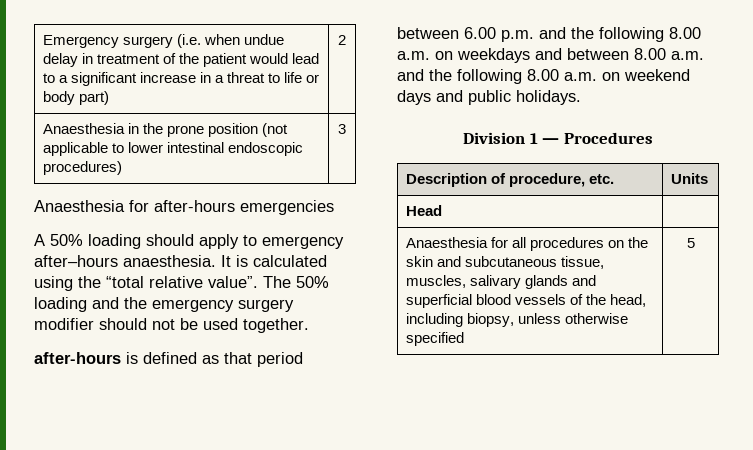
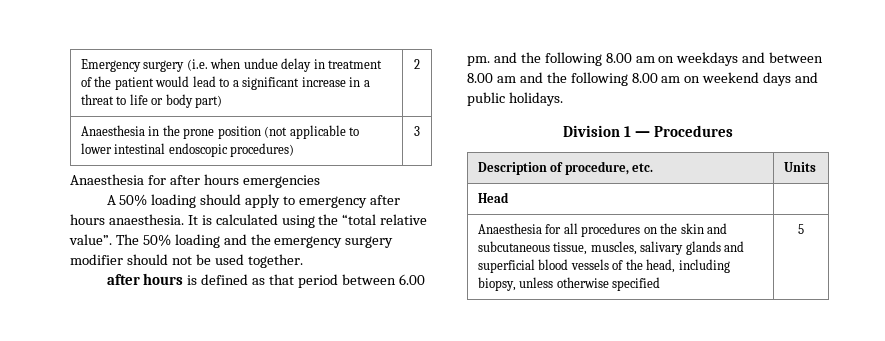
[154,200,235,212] after-hours -> [169,174,239,185] after hours
[34,255,118,267] after–hours -> [369,195,400,205] [70,214,105,225] after hours
[34,352,121,364] after-hours -> [106,273,184,285] after hours
[501,27,701,42] [397,51,430,60] p.m. and the following 8.00 a.m. -> [467,52,655,66] pm. and the following 8.00 am
[671,51,704,60] [397,69,597,84] a.m. and the following 8.00 a.m. -> [496,72,681,86] am and the following 8.00 am

